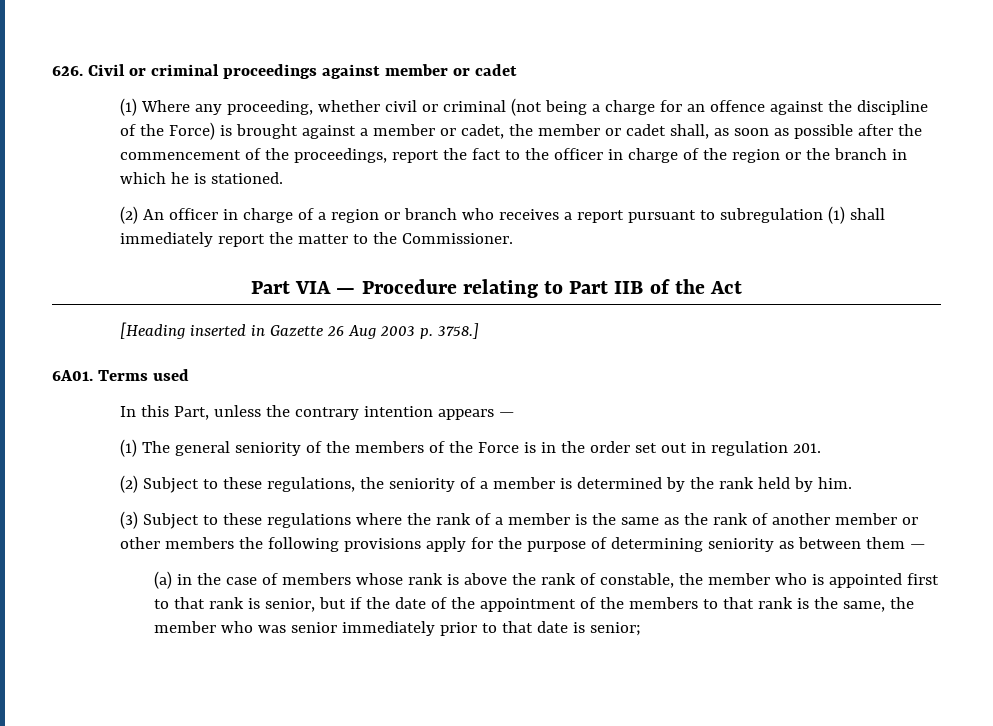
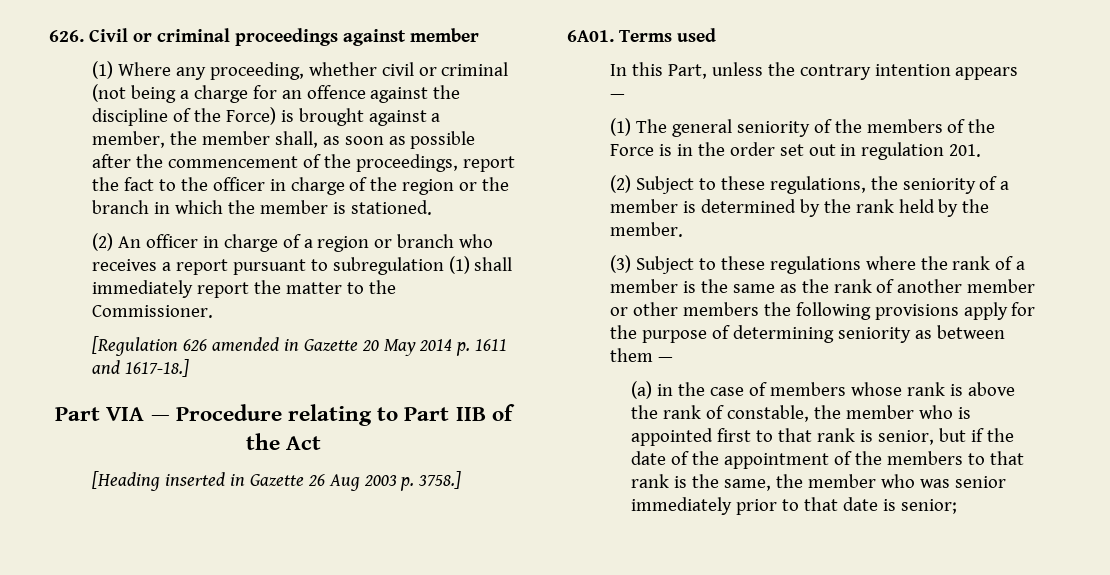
[452,64,517,76] or cadet -> (479, 35) none
[373,124,667,139] member or cadet, the member or cadet -> [91,131,270,148] member, the member
[171,172,190,184] he -> [227,200,328,214] the member
(514, 238) none -> [91,336,508,356] [91,359,189,377] // [Regulation 626 amended in Gazette 20 May 2014 p. 1611 and 1617-18.]
[818,477,853,489] him. -> [962,199,990,213] [609,222,683,237] the member.

